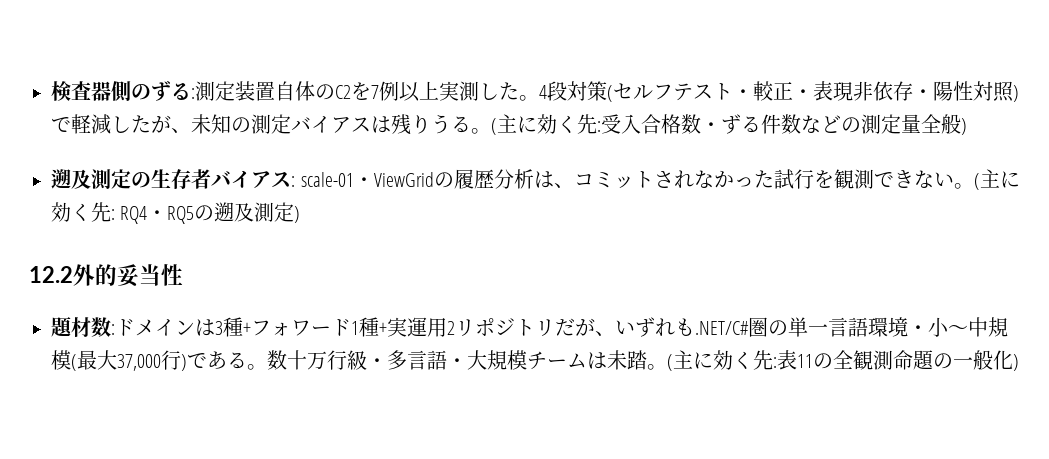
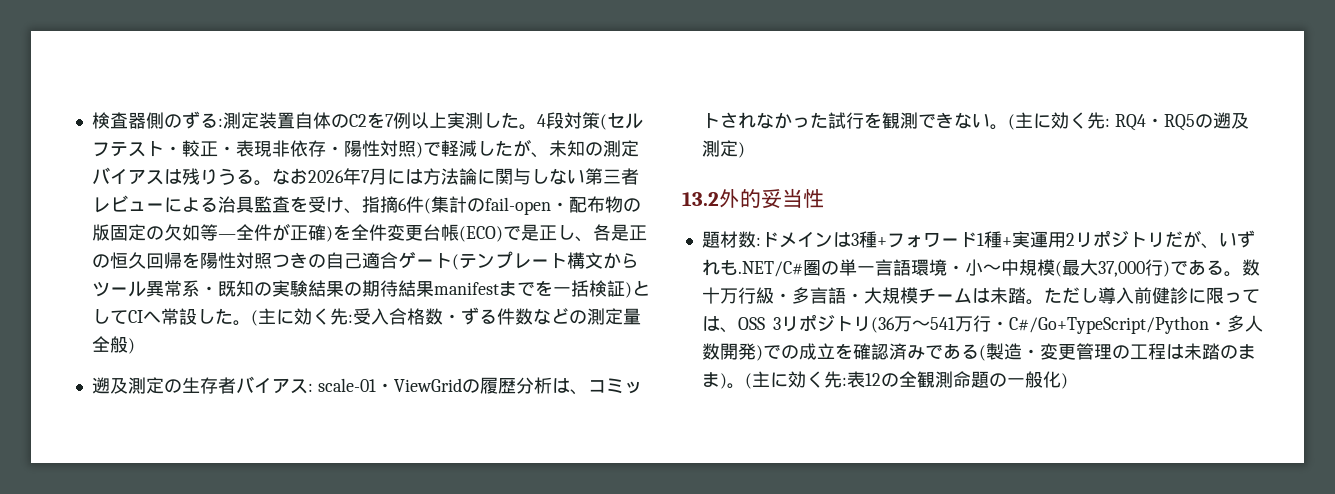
(491, 131) none -> [271,168,639,185] [91,195,641,215] [91,223,647,242] [91,251,639,270] [91,280,650,298] [91,308,251,326] なお2026年7月には方法論に関与しない第三者レビューによる治具監査を受け、指摘6件(集計のfail-open・配布物の版固定の欠如等―全件が正確)を全件変更台帳(ECO)で是正し、各是正の恒久回帰を陽性対照つきの自己適合ゲート(テンプレート構文からツール異常系・既知の実験結果の期待結果manifestまでを一括検証)としてCIへ常設した。
[29,266,73,283] 12.2 -> [682,192,719,206] 13.2
(667, 367) none -> [1043,287,1260,304] [701,314,1263,334] [701,343,1256,361] [701,372,745,389] ただし導入前健診に限っては、OSS 3リポジトリ(36万〜541万行・C#/Go+TypeScript/Python・多人数開発)での成立を確認済みである(製造・変更管理の工程は未踏のまま)。
[797,354,813,368] 11 -> [864,373,881,386] 12

